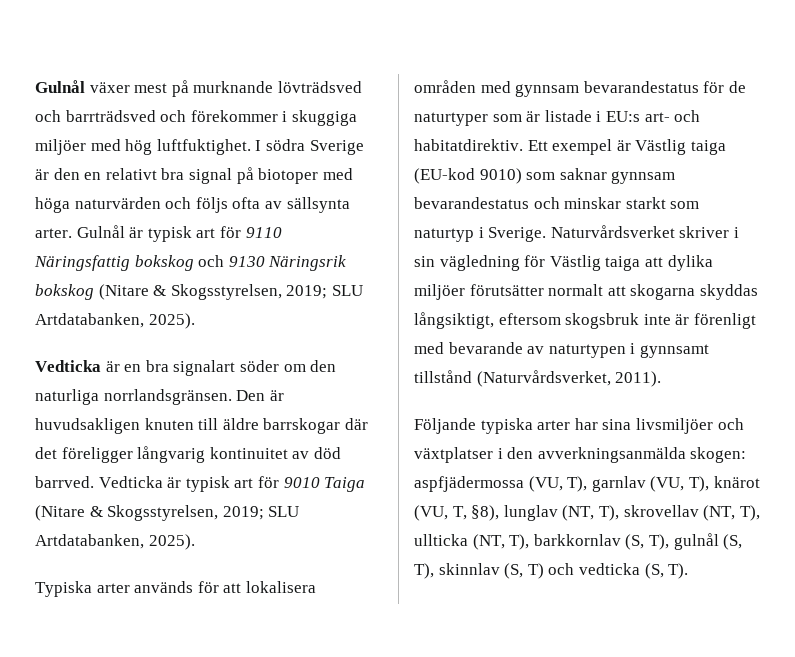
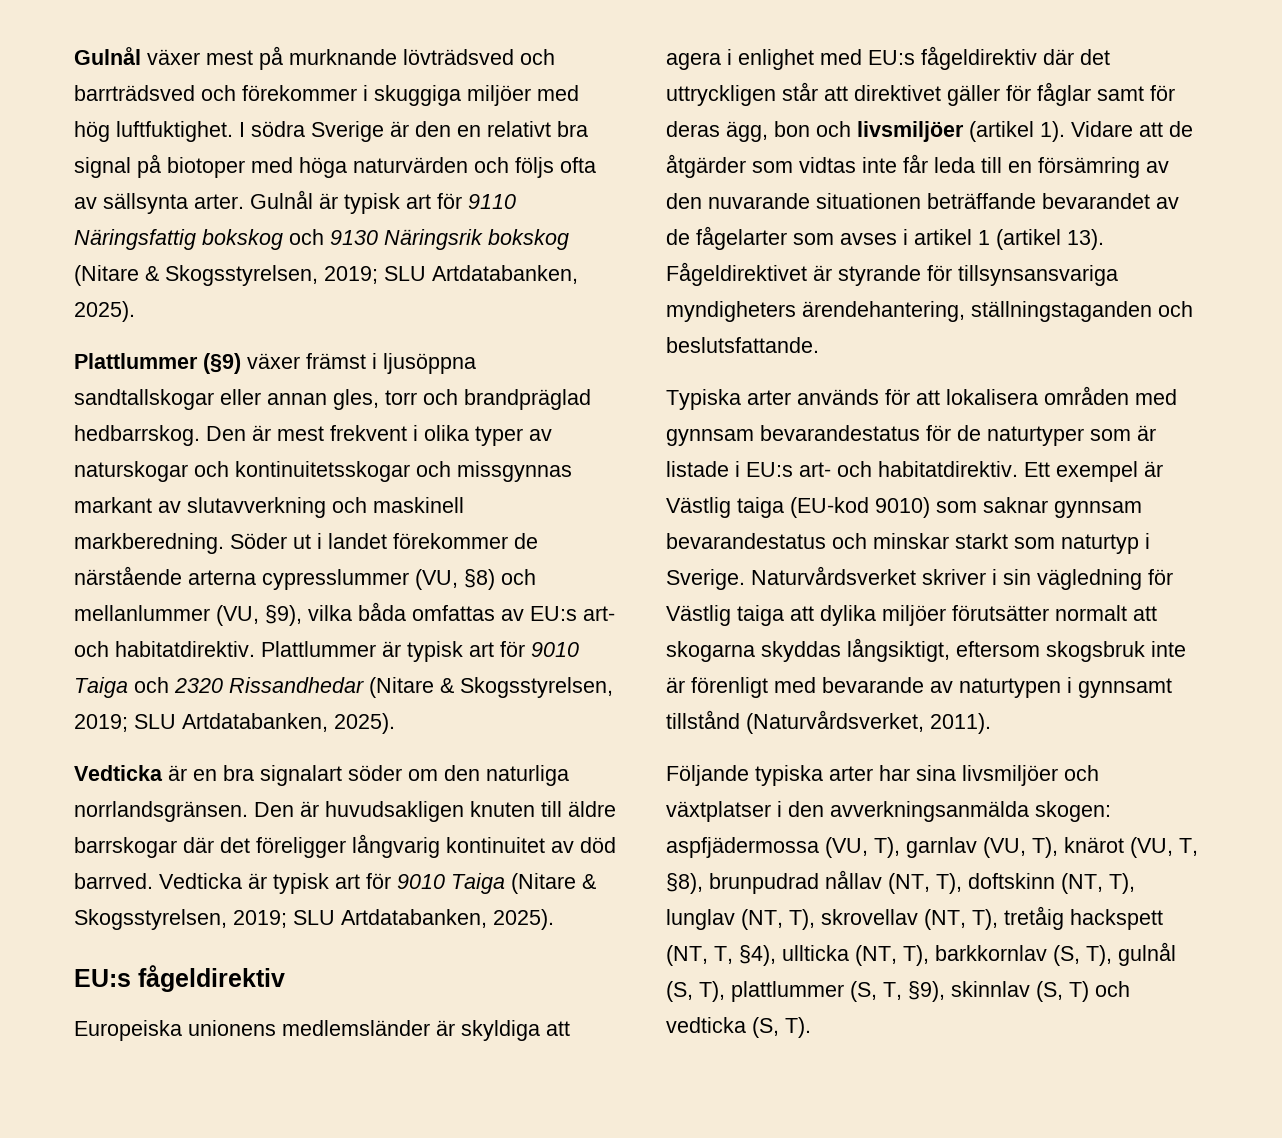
(195, 321) none -> [74,353,476,374] [74,389,591,410] [74,425,552,446] [74,461,572,482] [74,497,464,518] [74,533,538,554] [74,566,536,590] [74,602,615,626] [74,641,579,662] [74,677,613,698] [74,713,395,734] // Plattlummer (§9) växer främst i ljusöppna sandtallskogar eller annan gles, torr och brandpräglad hedbarrskog. Den är mest frekvent i olika typer av naturskogar och kontinuitetsskogar och missgynnas markant av slutavverkning och maskinell markberedning. Söder ut i landet förekommer de närstående arterna cypresslummer (VU, §8) och mellanlummer (VU, §9), vilka båda omfattas av EU:s art- och habitatdirektiv. Plattlummer är typisk art för 9010 Taiga och 2320 Rissandhedar (Nitare & Skogsstyrelsen, 2019; SLU Artdatabanken, 2025).
(195, 542) none -> [74,965,285,992] [74,1020,570,1041] [666,46,1110,70] [666,82,1175,106] [666,121,1193,142] [666,154,1169,178] [666,193,1179,209] [666,226,1104,250] [666,262,1118,286] [666,301,1193,322] [666,337,819,353] // EU:s fågeldirektiv // Europeiska unionens medlemsländer är skyldiga att agera i enlighet med EU:s fågeldirektiv där det uttryckligen står att direktivet gäller för fåglar samt för deras ägg, bon och livsmiljöer (artikel 1). Vidare att de åtgärder som vidtas inte får leda till en försämring av den nuvarande situationen beträffande bevarandet av de fågelarter som avses i artikel 1 (artikel 13). Fågeldirektivet är styrande för tillsynsansvariga myndigheters ärendehantering, ställningstaganden och beslutsfattande.
(500, 513) none -> [709,870,1135,894] brunpudrad nållav (NT, T), doftskinn (NT, T),
(760, 513) none -> [1004,906,1163,930] [666,945,776,966] tretåig hackspett (NT, T, §4),
(434, 571) none -> [731,981,945,1002] plattlummer (S, T, §9),

